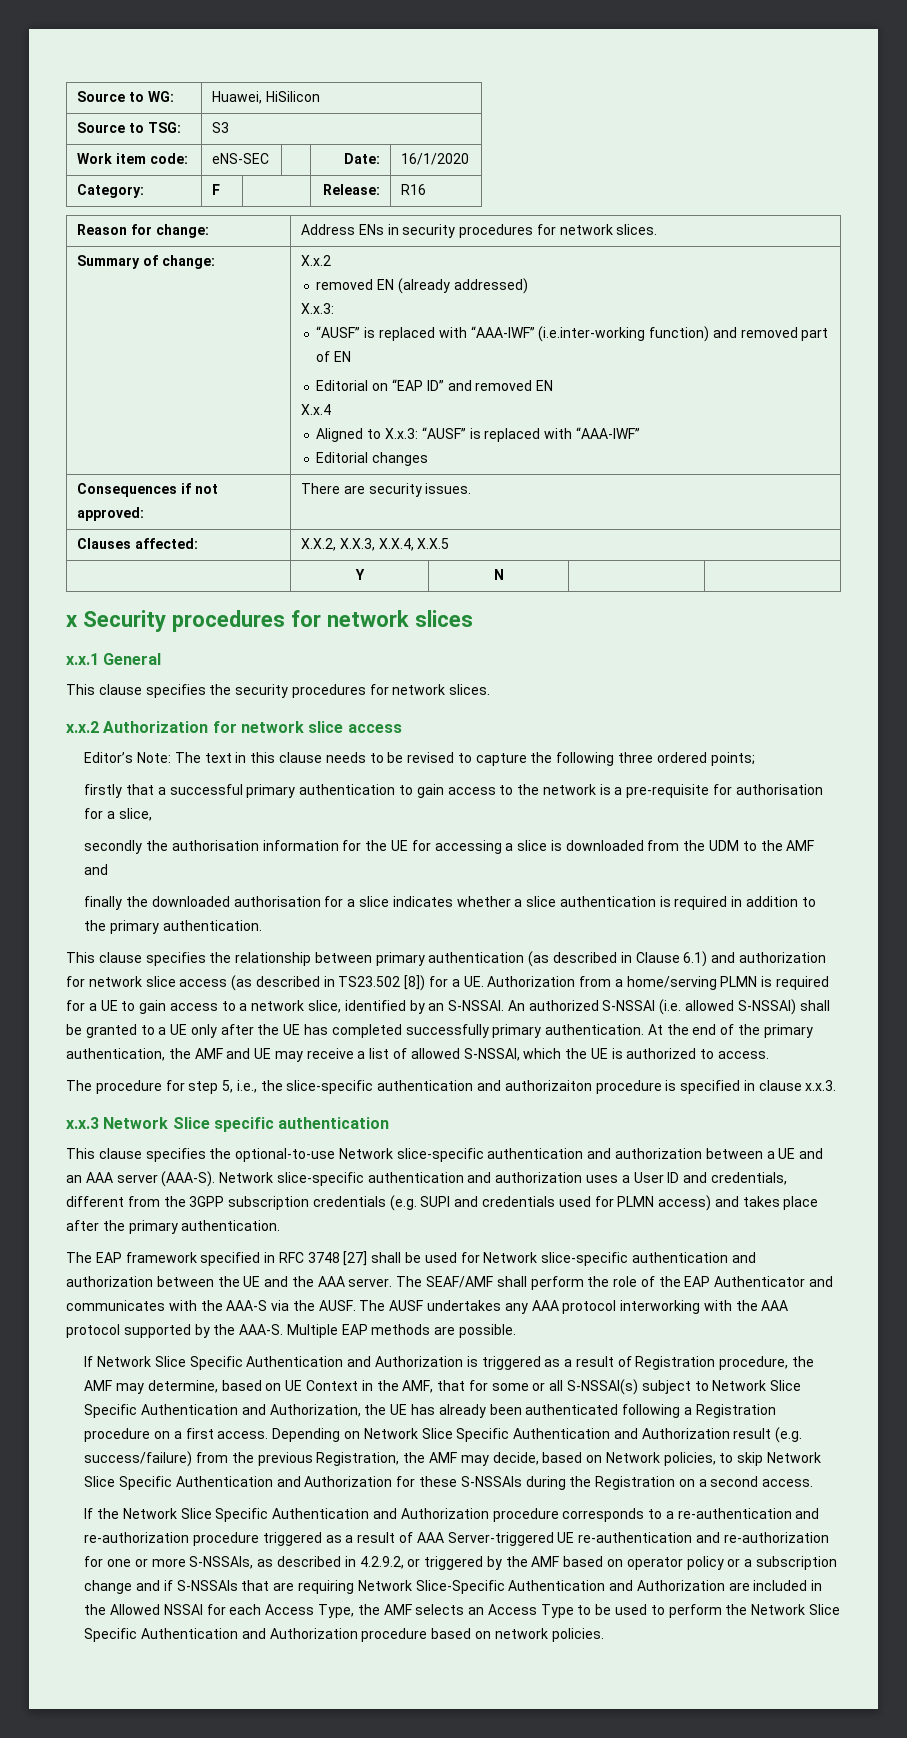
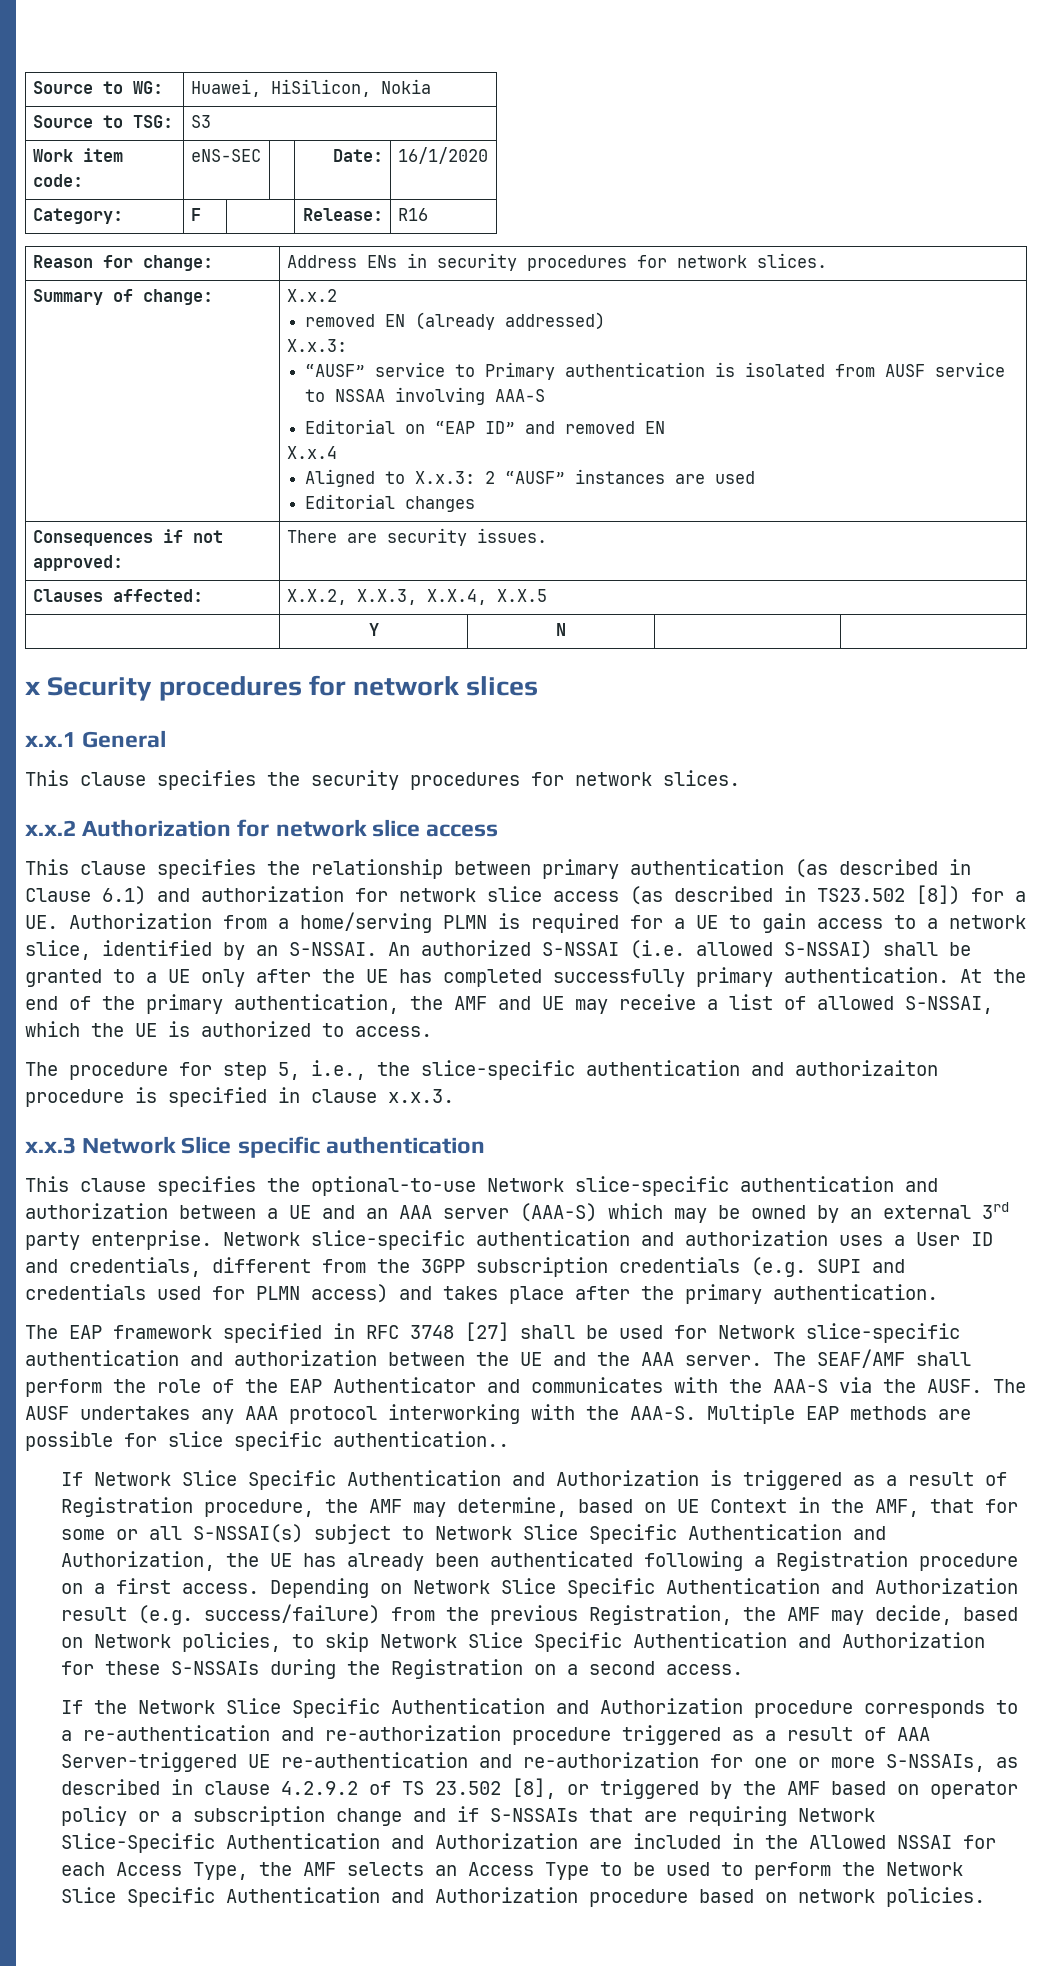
[265,91,320,102] HiSilicon -> [270,79,431,97] HiSilicon, Nokia
[364,326,829,342] [316,351,352,362] is replaced with “AAA-IWF” (i.e.inter-working function) and removed part of EN -> [375,362,1006,380] [305,387,546,405] service to Primary authentication is isolated from AUSF service to NSSAA involving AAA-S
[421,427,640,442] “AUSF” is replaced with “AAA-IWF” -> [485,469,756,484] 2 “AUSF” instances are used
[84,752,755,766] [84,784,823,798] [84,808,152,821] [84,840,815,854] [84,864,109,875] [84,896,816,910] [84,920,262,934] // Editor’s Note: The text in this clause needs to be revised to capture the following three ordered points; // firstly that a successful primary authentication to gain access to the network is a pre-requisite for authorisation for a slice, // secondly the authorisation information for the UE for accessing a slice is downloaded from the UDM to the AMF and // finally the downloaded authorisation for a slice indicates whether a slice authentication is required in addition to the primary authentication. -> (499, 830) none
[161,1171,216,1187] (AAA-S). -> [520,1202,1009,1223] [25,1230,212,1250] (AAA-S) which may be owned by an external 3rd party enterprise.
[761,1300,789,1311] [66,1324,236,1338] AAA protocol supported by the -> (619, 1413) none
[459,1324,517,1338] possible. -> [25,1431,509,1451] possible for slice specific authentication..
[359,1556,404,1569] 4.2.9.2, -> [204,1778,557,1799] clause 4.2.9.2 of TS 23.502 [8],

